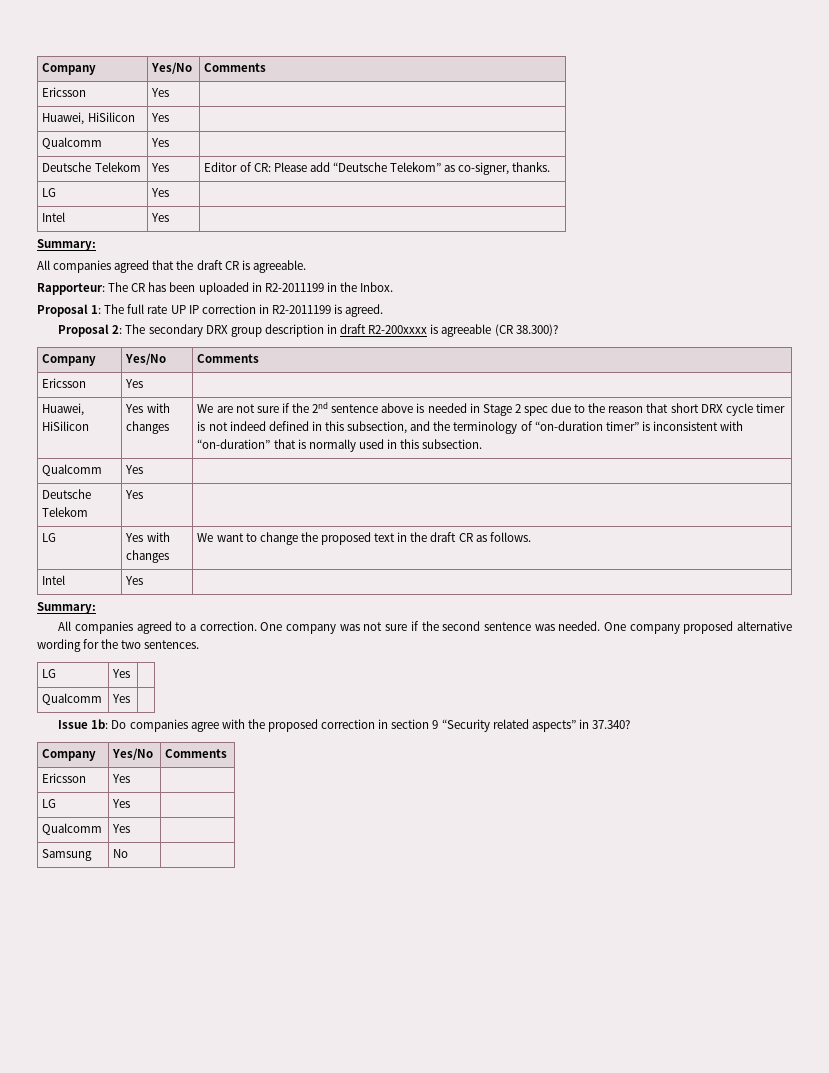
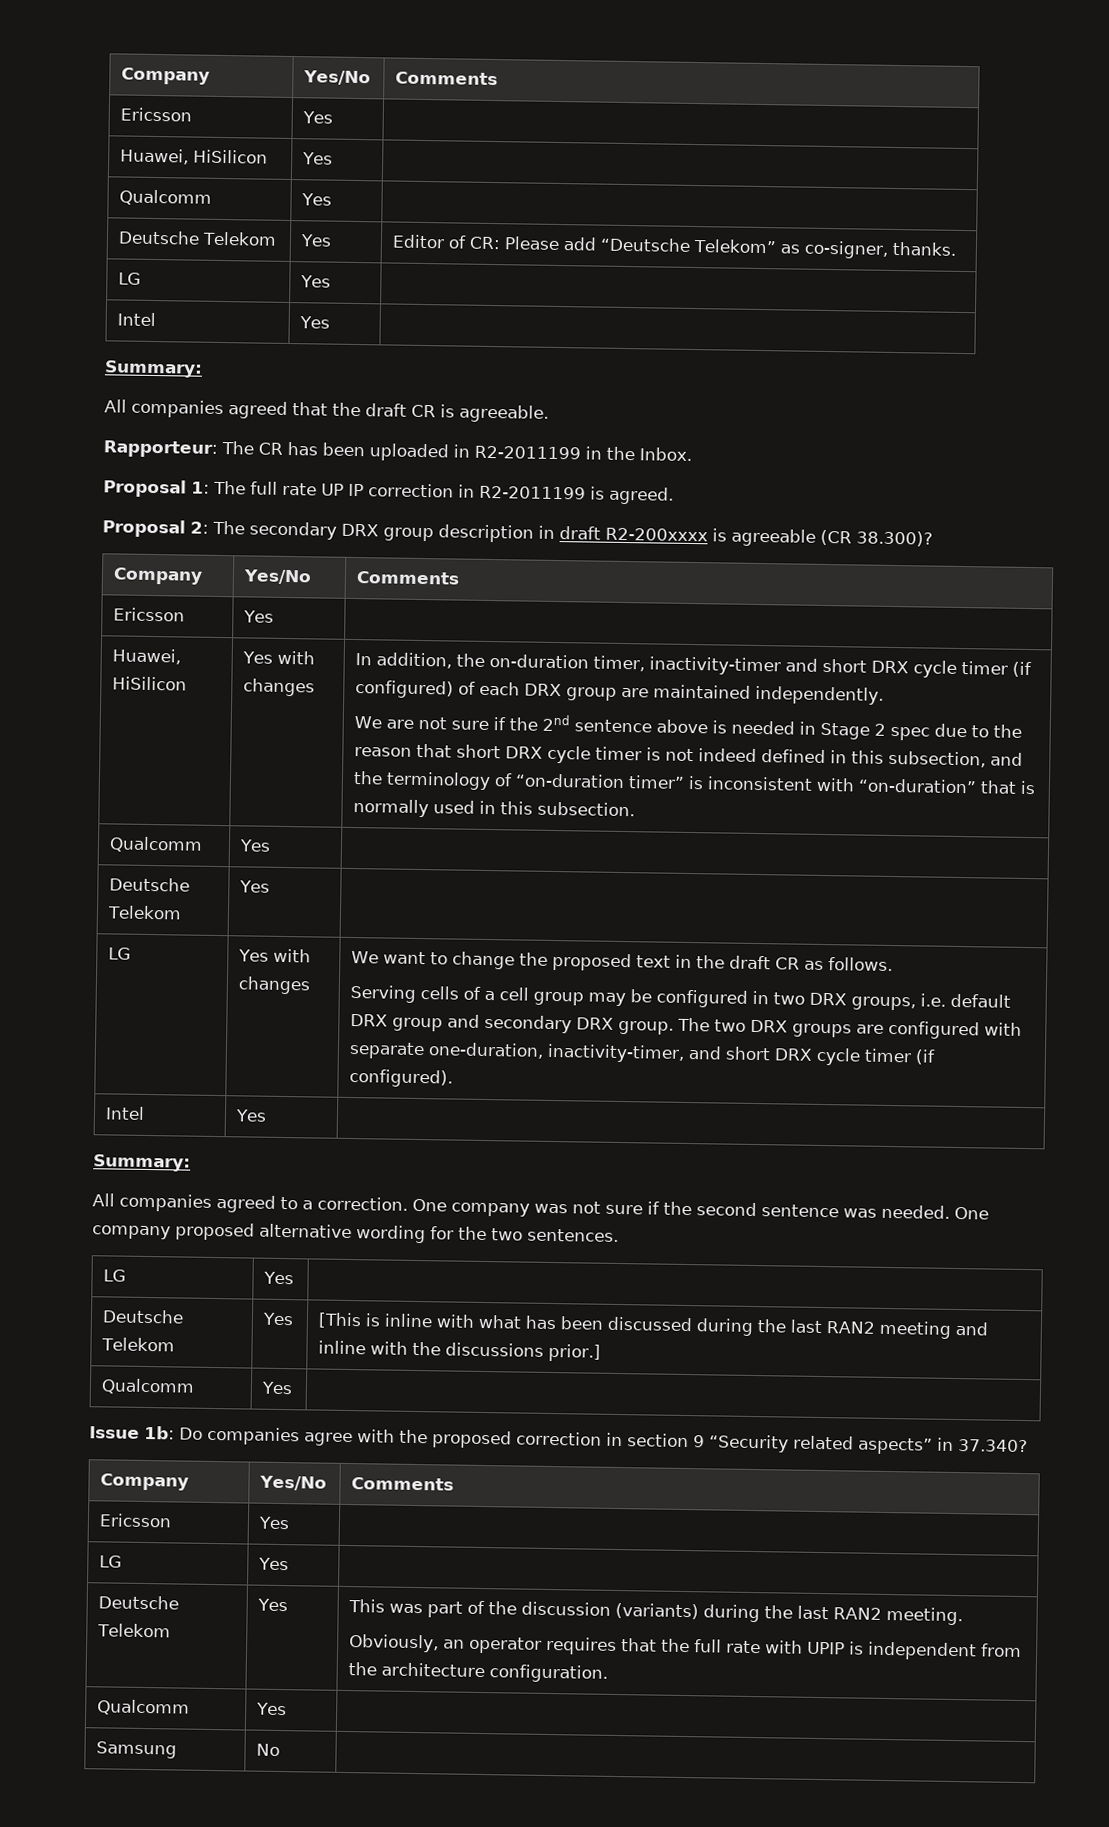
(170, 427) none -> [355,652,1033,678] [355,680,885,705] In addition, the on-duration timer, inactivity-timer and short DRX cycle timer (if configured) of each DRX group are maintained independently. //
(531, 537) none -> [350,984,1012,1011] [350,1013,1023,1040] [349,1041,937,1066] [349,1068,454,1088] // Serving cells of a cell group may be configured in two DRX groups, i.e. default DRX group and secondary DRX group. The two DRX groups are configured with separate one-duration, inactivity-timer, and short DRX cycle timer (if configured).
(131, 673) none -> [102,1309,185,1324] [101,1337,176,1352] [262,1312,295,1326] [318,1312,989,1339] [318,1340,602,1362] // Deutsche Telekom | Yes | [This is inline with what has been discussed during the last RAN2 meeting and inline with the discussions prior.]
(131, 803) none -> [98,1595,180,1610] [97,1623,172,1638] [257,1598,289,1612] [348,1599,964,1626] [349,1634,1023,1661] [348,1662,609,1683] // Deutsche Telekom | Yes | This was part of the discussion (variants) during the last RAN2 meeting. // Obviously, an operator requires that the full rate with UPIP is independent from the architecture configuration.

